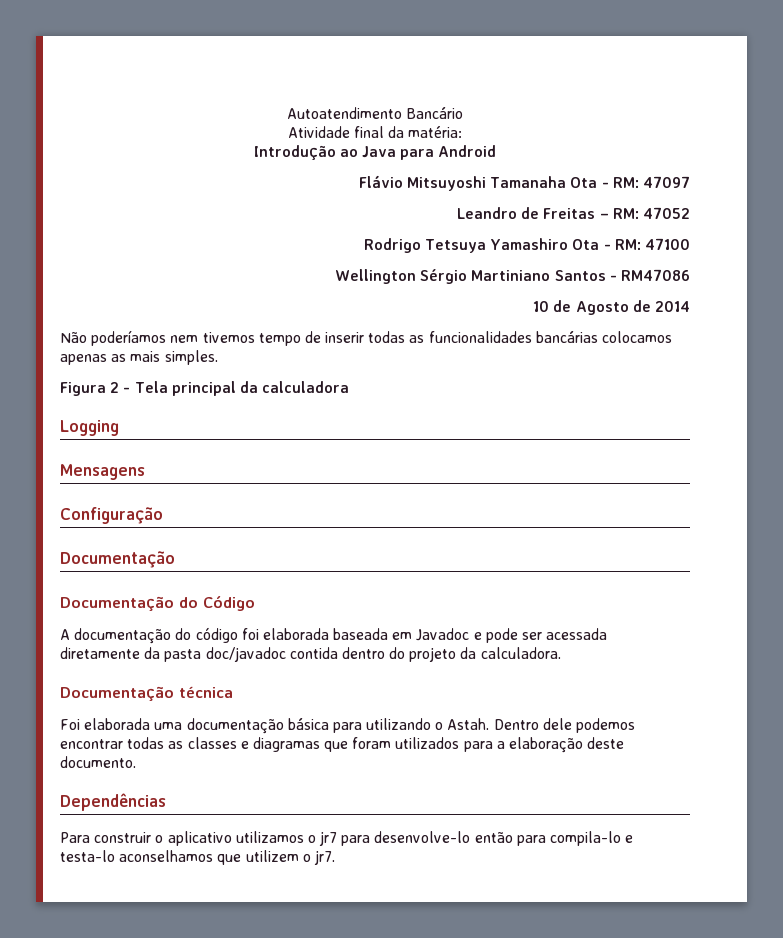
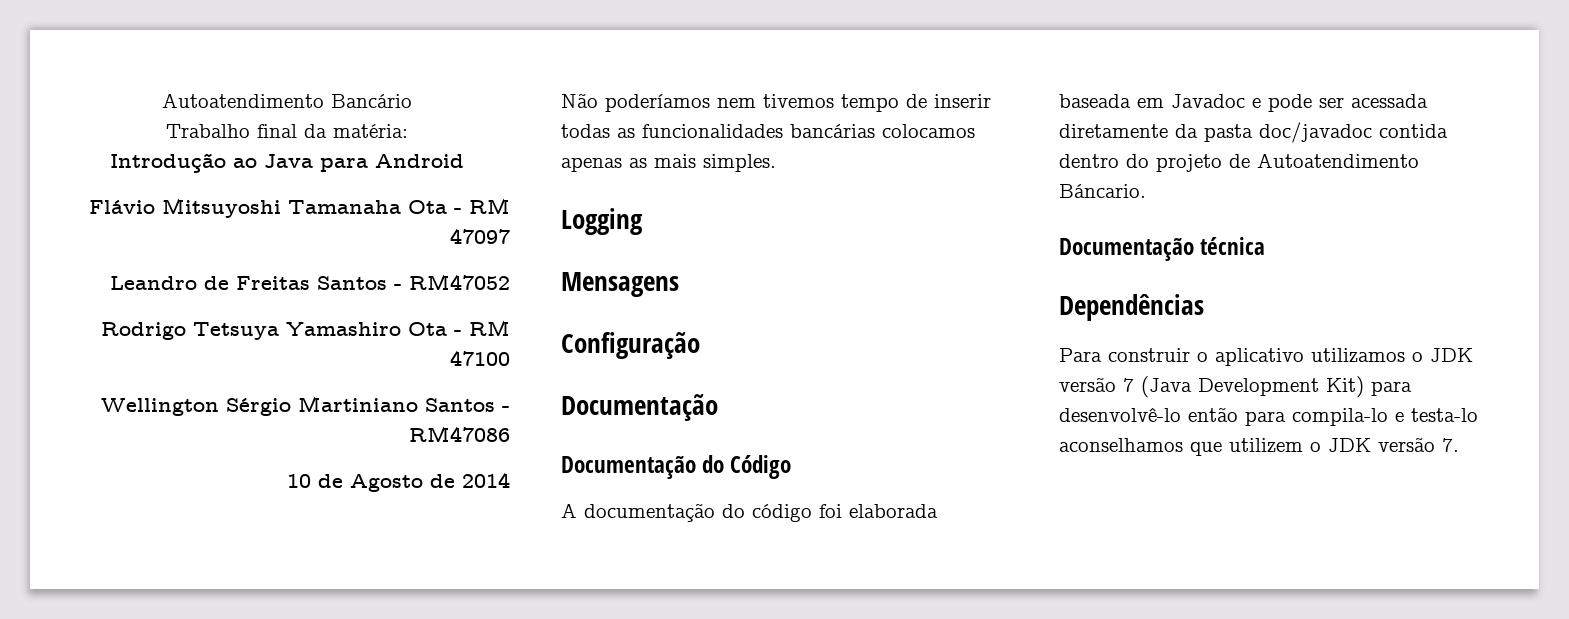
[287,126,350,138] Atividade -> [165,124,250,138] Trabalho
[612,177,639,188] RM: -> [469,198,510,214] RM
[599,207,690,219] – RM: 47052 -> [317,274,510,290] Santos - RM47052
[614,239,641,250] RM: -> [469,320,510,336] RM
[60,381,350,396] // Figura 2 - Tela principal da calculadora -> (776, 163) none
[460,647,561,659] da calculadora. -> [1229,153,1419,168] [1059,184,1146,198] de Autoatendimento Báncario.
[60,718,636,734] [60,737,625,753] [60,756,136,768] // Foi elaborada uma documentação básica para utilizando o Astah. Dentro dele podemos encontrar todas as classes e diagramas que foram utilizados para a elaboração deste documento. -> (1266, 246) none
[319,831,471,846] jr7 para desenvolve-lo -> [1430,348,1473,362] [1059,376,1412,398] [1059,407,1181,422] JDK versão 7 (Java Development Kit) para desenvolvê-lo
[313,850,335,865] jr7. -> [1328,437,1459,452] JDK versão 7.

